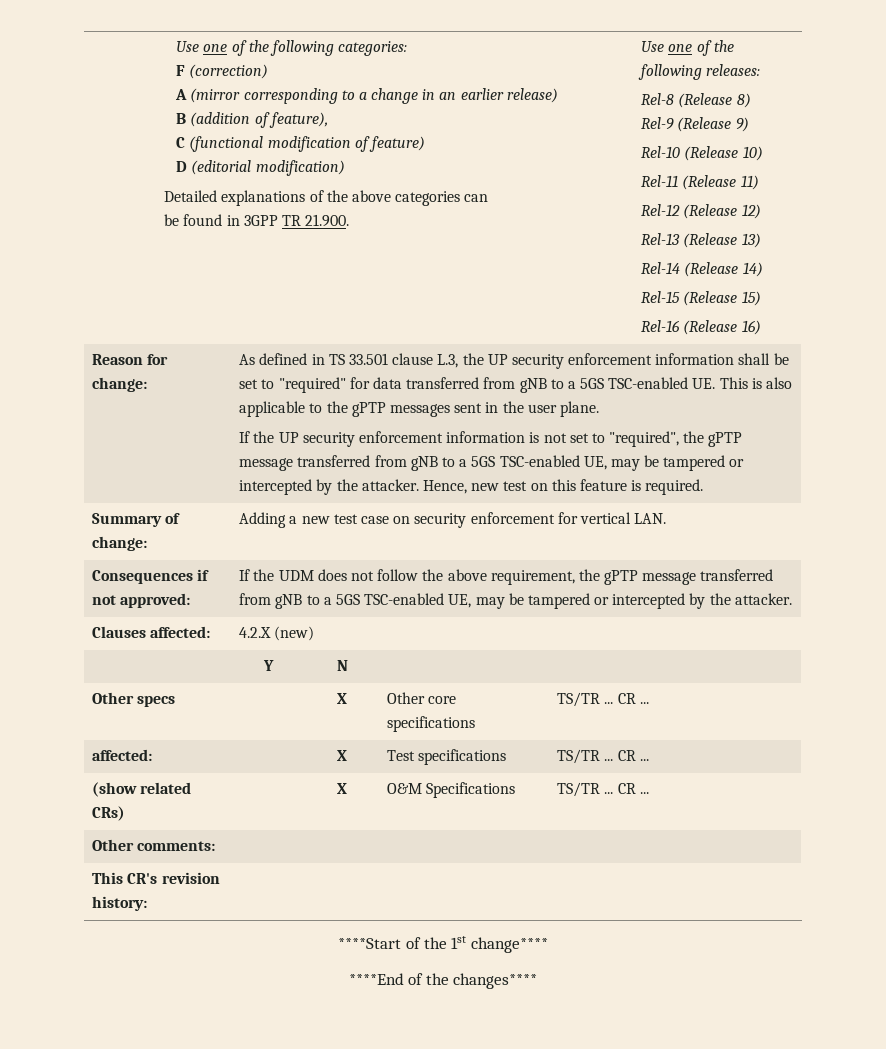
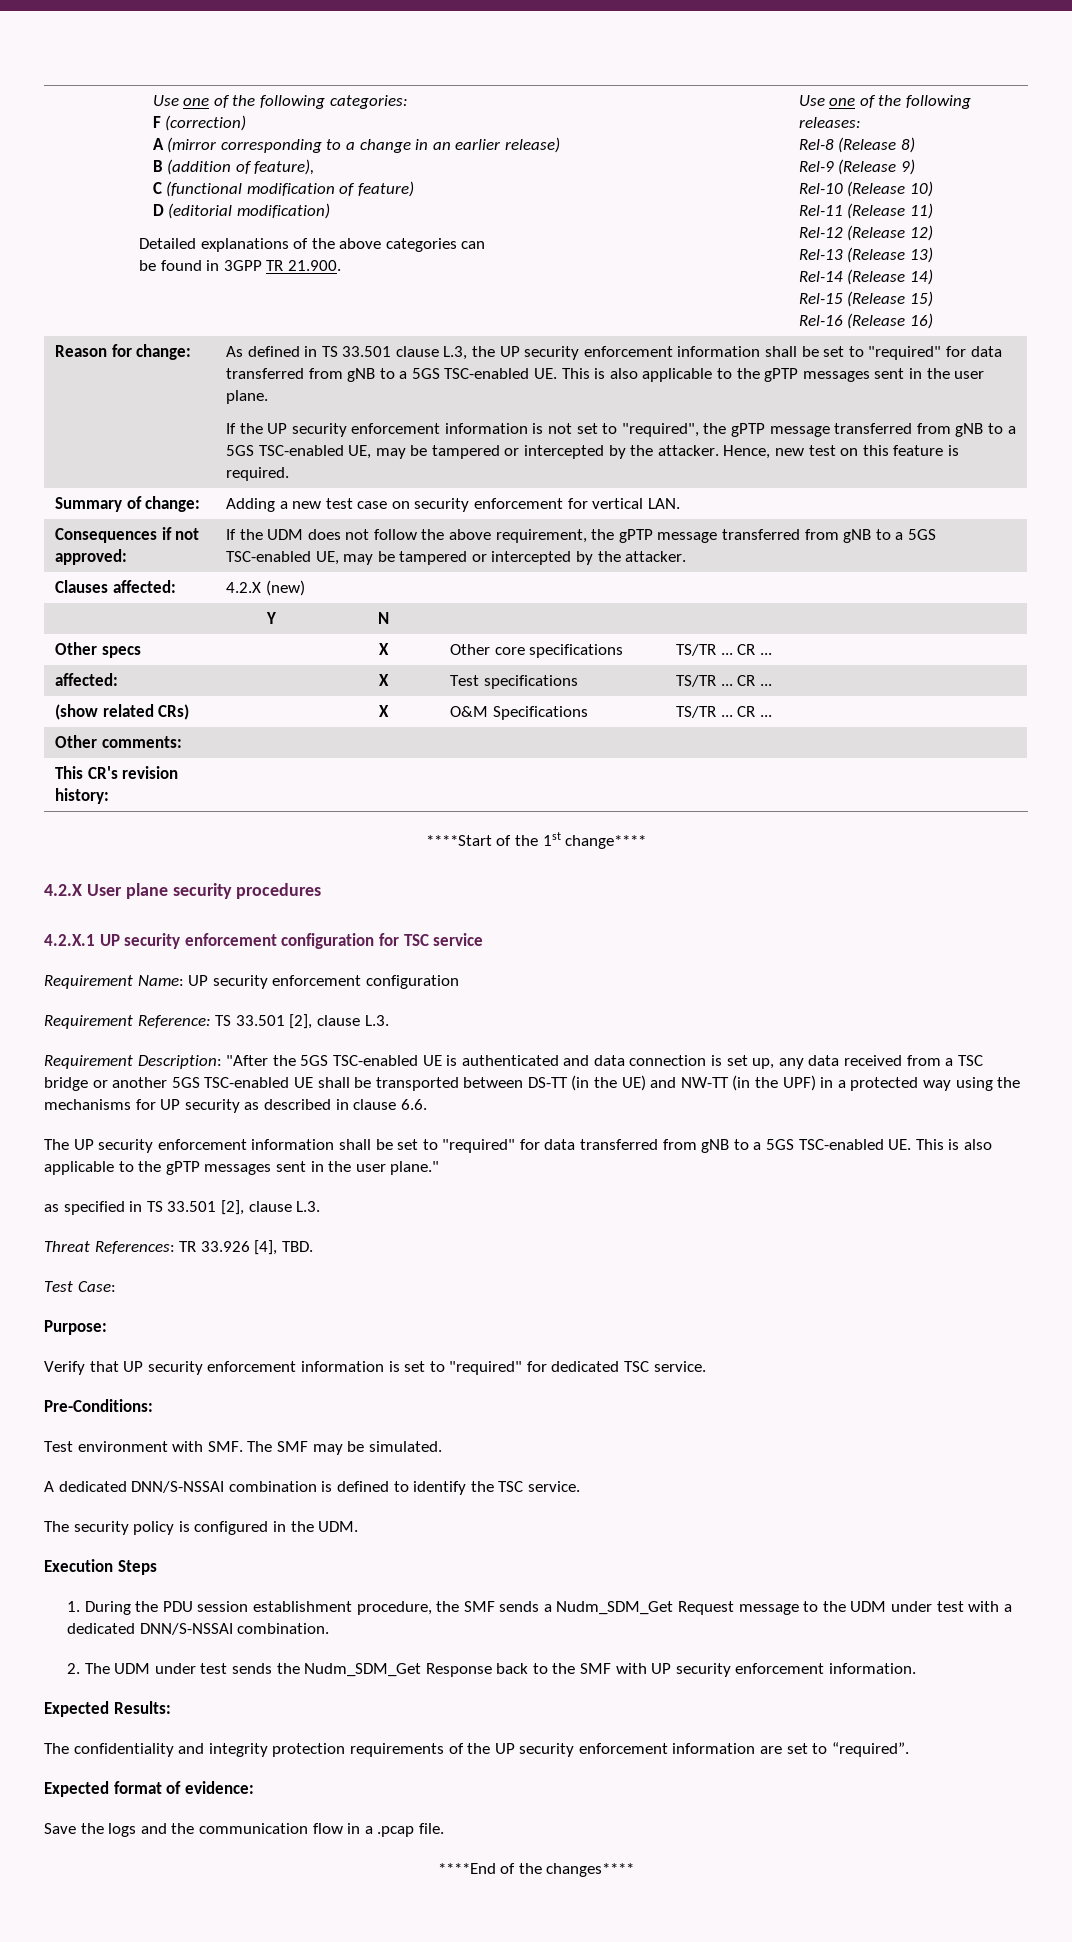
(548, 945) none -> [44,883,322,899] [44,933,484,949] [44,975,459,989] [44,1014,389,1029] [44,1055,983,1069] [44,1075,1021,1091] [44,1099,427,1113] [44,1139,992,1153] [44,1161,440,1175] [44,1200,321,1215] [44,1240,313,1255] [44,1281,116,1292] [44,1320,107,1335] [44,1361,706,1375] [44,1399,153,1412] [44,1441,442,1455] [44,1481,580,1495] [44,1521,359,1535] [44,1559,157,1575] [66,1601,1012,1615] [66,1623,330,1635] [66,1663,917,1677] [44,1701,171,1717] [44,1742,909,1757] [44,1781,254,1797] [44,1823,444,1837] // 4.2.X User plane security procedures // 4.2.X.1 UP security enforcement configuration for TSC service // Requirement Name: UP security enforcement configuration // Requirement Reference: TS 33.501 [2], clause L.3. // Requirement Description: "After the 5GS TSC-enabled UE is authenticated and data connection is set up, any data received from a TSC bridge or another 5GS TSC-enabled UE shall be transported between DS-TT (in the UE) and NW-TT (in the UPF) in a protected way using the mechanisms for UP security as described in clause 6.6. // The UP security enforcement information shall be set to "required" for data transferred from gNB to a 5GS TSC-enabled UE. This is also applicable to the gPTP messages sent in the user plane." // as specified in TS 33.501 [2], clause L.3. // Threat References: TR 33.926 [4], TBD. // Test Case: // Purpose: // Verify that UP security enforcement information is set to "required" for dedicated TSC service. // Pre-Conditions: // Test environment with SMF. The SMF may be simulated. // A dedicated DNN/S-NSSAI combination is defined to identify the TSC service. // The security policy is configured in the UDM. // Execution Steps // 1. During the PDU session establishment procedure, the SMF sends a Nudm_SDM_Get Request message to the UDM under test with a dedicated DNN/S-NSSAI combination. // 2. The UDM under test sends the Nudm_SDM_Get Response back to the SMF with UP security enforcement information. // Expected Results: // The confidentiality and integrity protection requirements of the UP security enforcement information are set to “required”. // Expected format of evidence: // Save the logs and the communication flow in a .pcap file.

